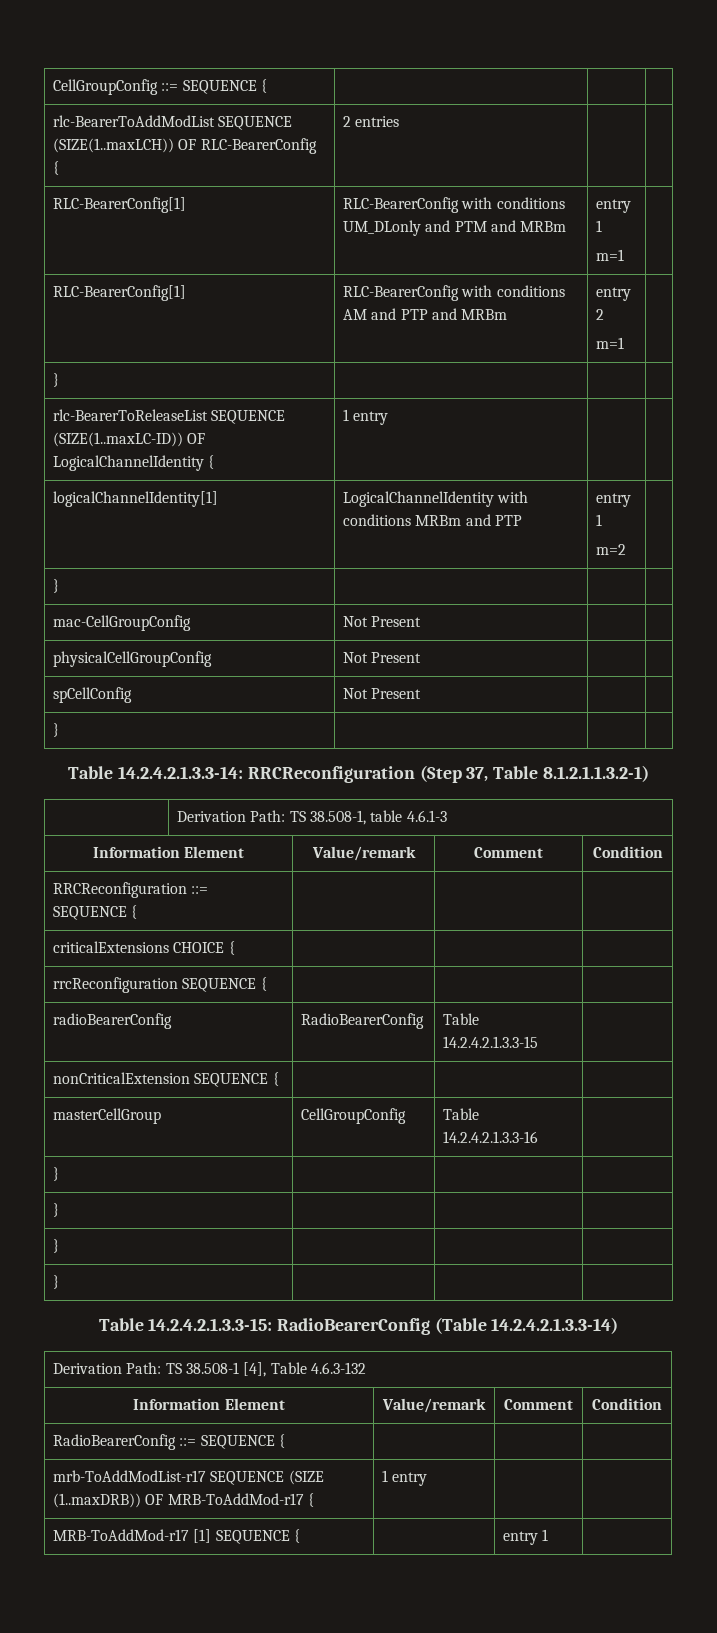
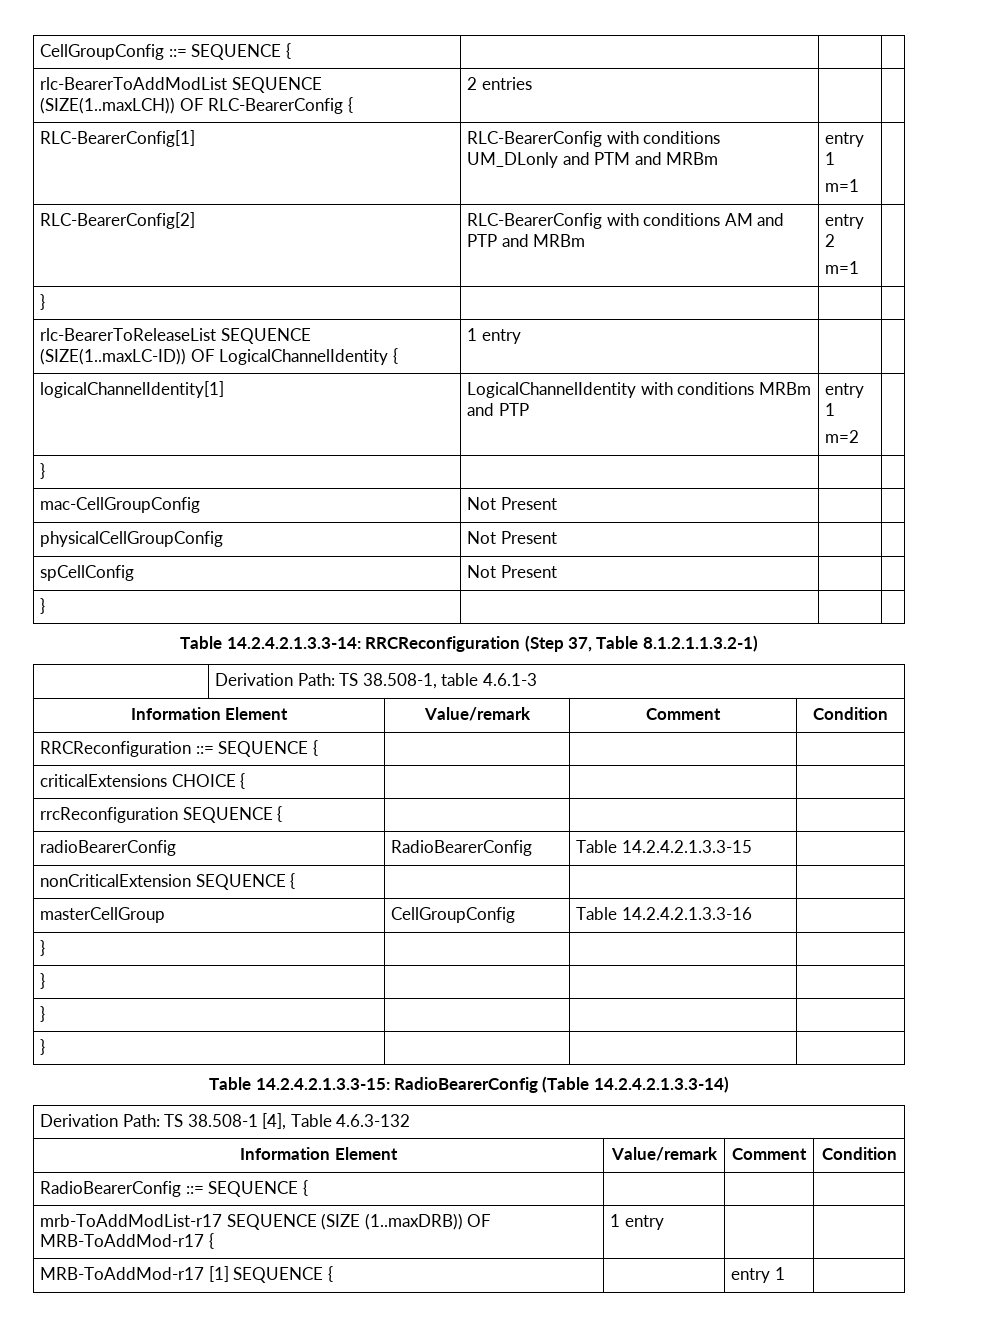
[53,285,187,301] RLC-BearerConfig[1] -> [40,212,196,229] RLC-BearerConfig[2]

